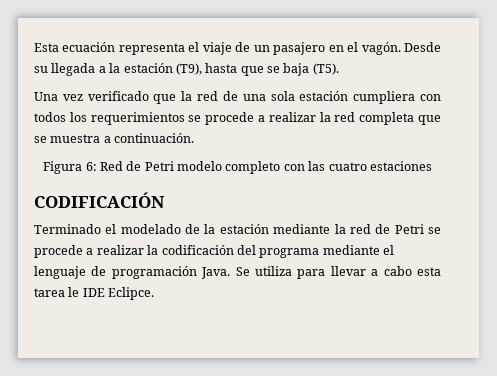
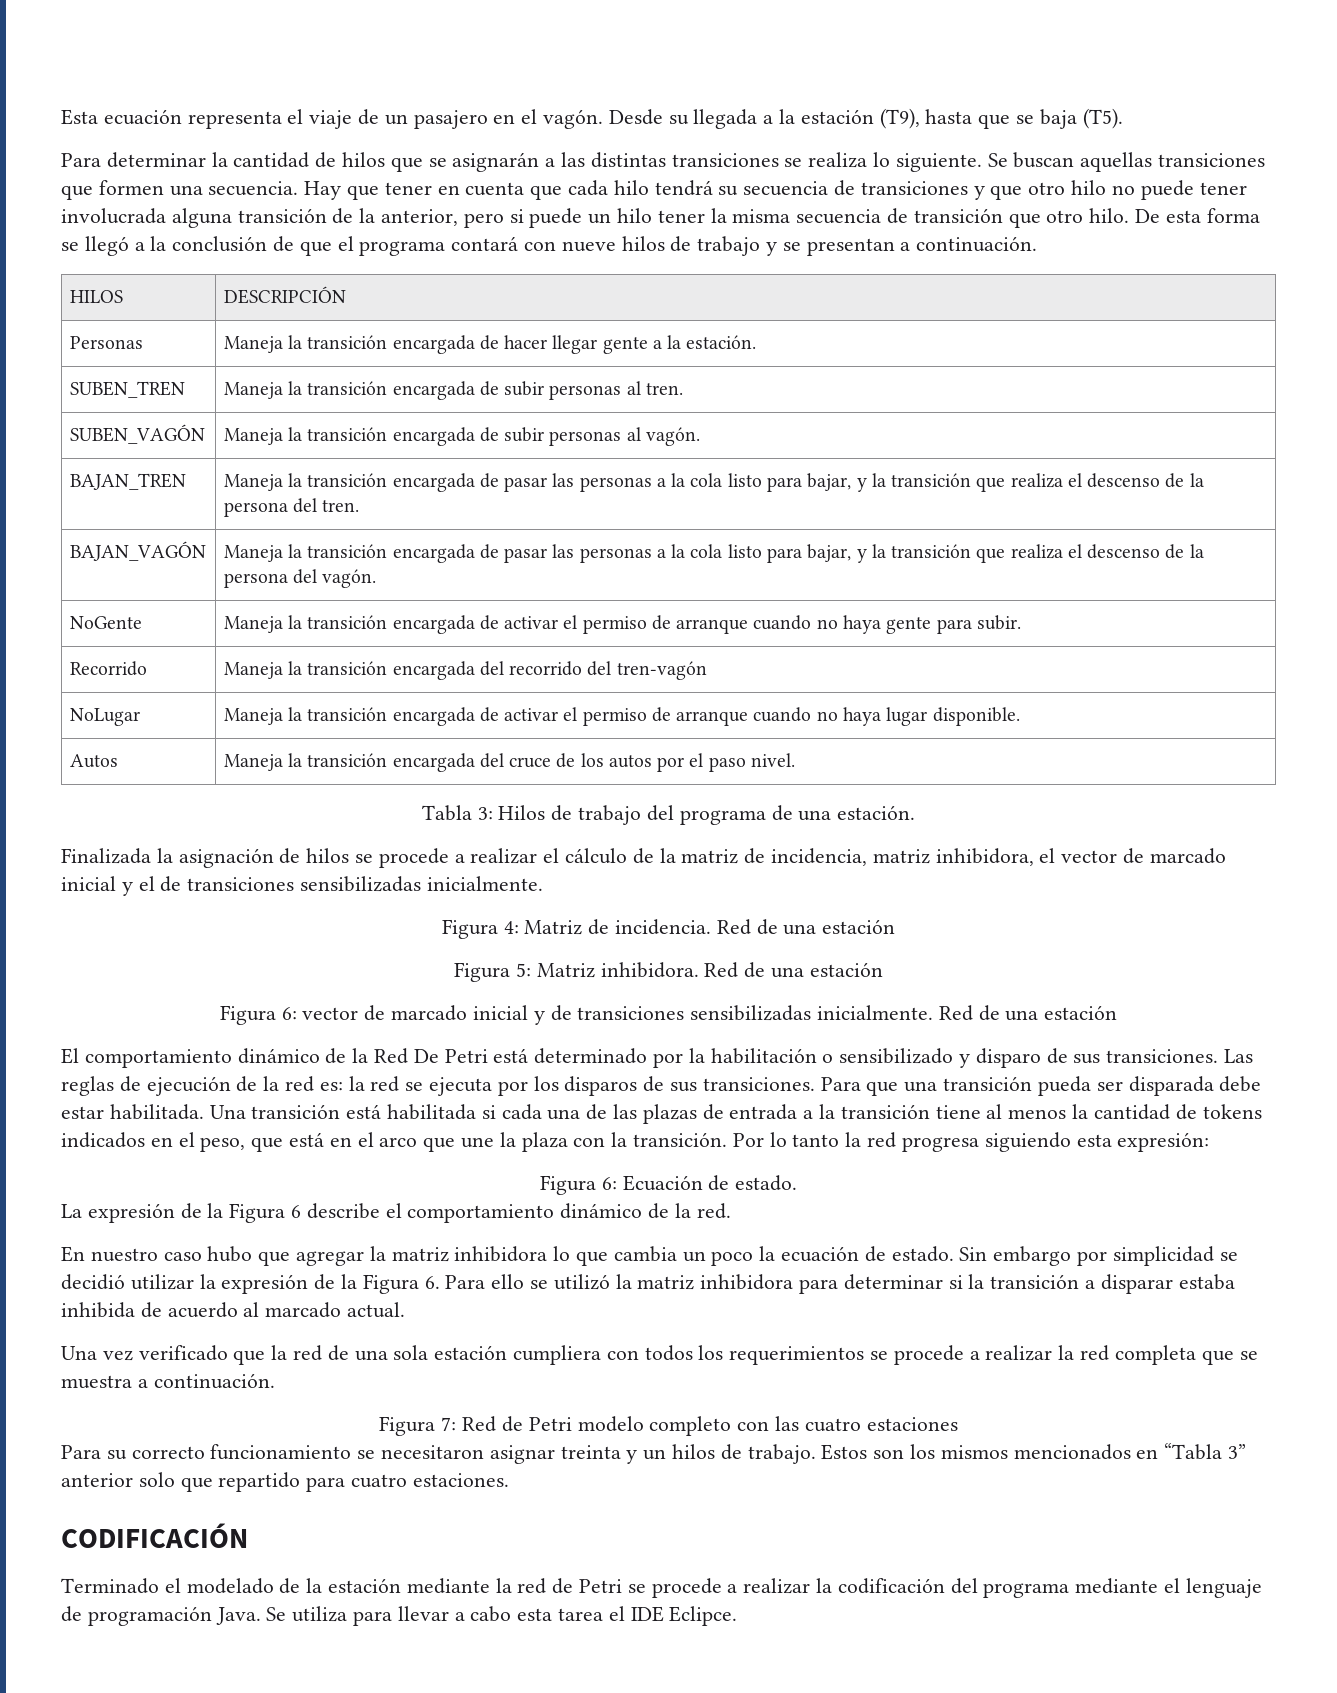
(339, 69) none -> [61,152,1266,172] [61,180,1247,200] [61,208,1260,228] [61,236,1038,256] [69,290,123,303] [223,286,346,304] [69,336,143,349] [223,335,757,354] [69,381,185,398] [223,381,683,400] [69,424,205,444] [223,427,700,446] [69,473,186,490] [223,473,1204,492] [223,498,360,517] [69,541,206,561] [223,544,1204,563] [223,569,377,588] [69,616,142,629] [223,615,1021,634] [69,661,147,676] [223,661,707,680] [69,708,140,726] [223,707,1020,726] [69,754,118,768] [223,753,795,772] [421,805,916,825] [61,848,1226,868] [61,876,543,896] [441,919,896,939] [454,962,883,982] [219,1005,1118,1025] [61,1048,1254,1068] [61,1076,1262,1096] [61,1104,1262,1124] [61,1132,1210,1152] [539,1175,798,1195] [61,1203,731,1223] [61,1246,1238,1266] [61,1274,1235,1294] [61,1302,406,1318] // Para determinar la cantidad de hilos que se asignarán a las distintas transiciones se realiza lo siguiente. Se buscan aquellas transiciones que formen una secuencia. Hay que tener en cuenta que cada hilo tendrá su secuencia de transiciones y que otro hilo no puede tener involucrada alguna transición de la anterior, pero si puede un hilo tener la misma secuencia de transición que otro hilo. De esta forma se llegó a la conclusión de que el programa contará con nueve hilos de trabajo y se presentan a continuación. // HILOS | DESCRIPCIÓN // Personas | Maneja la transición encargada de hacer llegar gente a la estación. // SUBEN_TREN | Maneja la transición encargada de subir personas al tren. // SUBEN_VAGÓN | Maneja la transición encargada de subir personas al vagón. // BAJAN_TREN | Maneja la transición encargada de pasar las personas a la cola listo para bajar, y la transición que realiza el descenso de la persona del tren. // BAJAN_VAGÓN | Maneja la transición encargada de pasar las personas a la cola listo para bajar, y la transición que realiza el descenso de la persona del vagón. // NoGente | Maneja la transición encargada de activar el permiso de arranque cuando no haya gente para subir. // Recorrido | Maneja la transición encargada del recorrido del tren-vagón // NoLugar | Maneja la transición encargada de activar el permiso de arranque cuando no haya lugar disponible. // Autos | Maneja la transición encargada del cruce de los autos por el paso nivel. // Tabla 3: Hilos de trabajo del programa de una estación. // Finalizada la asignación de hilos se procede a realizar el cálculo de la matriz de incidencia, matriz inhibidora, el vector de marcado inicial y el de transiciones sensibilizadas inicialmente. // Figura 4: Matriz de incidencia. Red de una estación // Figura 5: Matriz inhibidora. Red de una estación // Figura 6: vector de marcado inicial y de transiciones sensibilizadas inicialmente. Red de una estación // El comportamiento dinámico de la Red De Petri está determinado por la habilitación o sensibilizado y disparo de sus transiciones. Las reglas de ejecución de la red es: la red se ejecuta por los disparos de sus transiciones. Para que una transición pueda ser disparada debe estar habilitada. Una transición está habilitada si cada una de las plazas de entrada a la transición tiene al menos la cantidad de tokens indicados en el peso, que está en el arco que une la plaza con la transición. Por lo tanto la red progresa siguiendo esta expresión: // Figura 6: Ecuación de estado. // La expresión de la Figura 6 describe el comportamiento dinámico de la red. // En nuestro caso hubo que agregar la matriz inhibidora lo que cambia un poco la ecuación de estado. Sin embargo por simplicidad se decidió utilizar la expresión de la Figura 6. Para ello se utilizó la matriz inhibidora para determinar si la transición a disparar estaba inhibida de acuerdo al marcado actual.
[85,162,97,171] 6: -> [441,1417,457,1431] 7:
(432, 166) none -> [61,1443,1247,1464] [61,1472,509,1492] // Para su correcto funcionamiento se necesitaron asignar treinta y un hilos de trabajo. Estos son los mismos mencionados en “Tabla 3” anterior solo que repartido para cuatro estaciones.
[68,287,80,297] le -> [608,1606,625,1621] el

